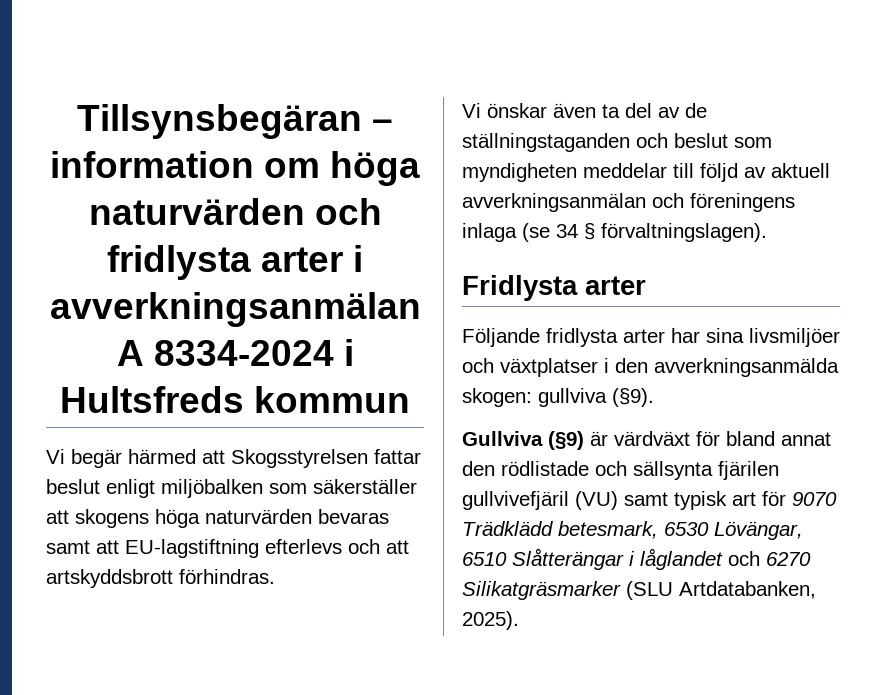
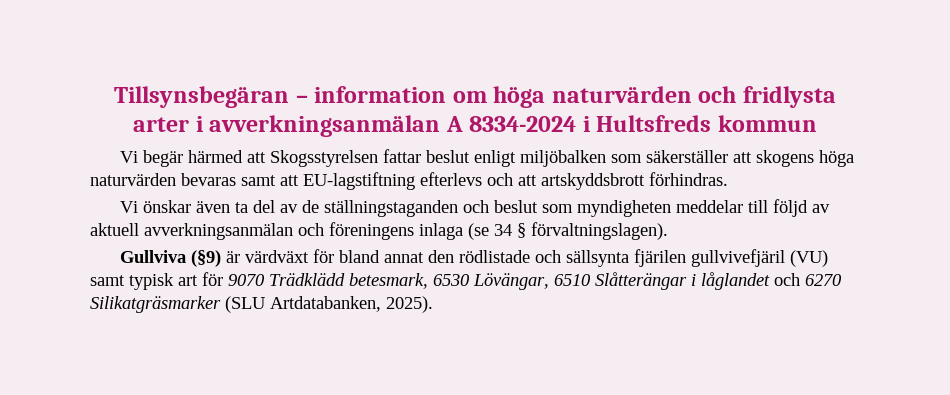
[462,275,646,301] [462,328,840,347] [462,358,839,377] [462,388,654,407] // Fridlysta arter // Följande fridlysta arter har sina livsmiljöer och växtplatser i den avverkningsanmälda skogen: gullviva (§9). -> (668, 231) none

